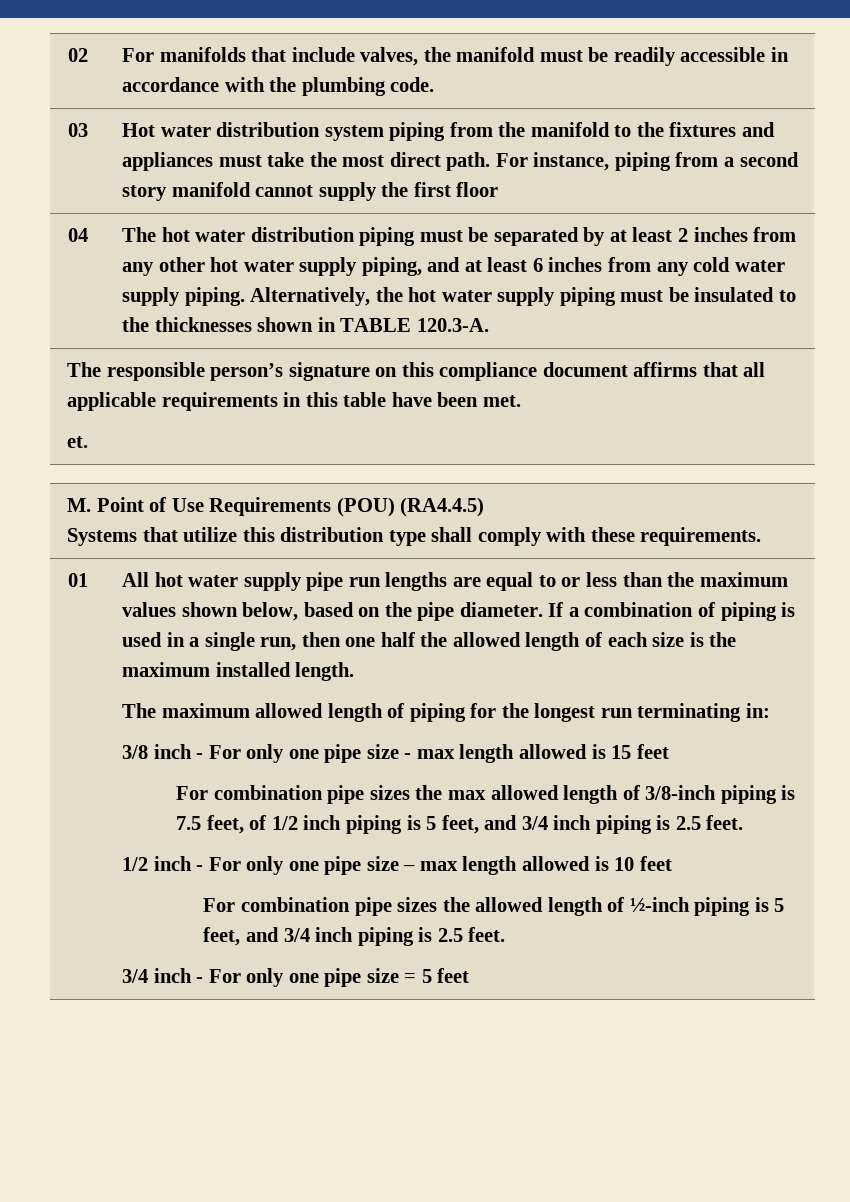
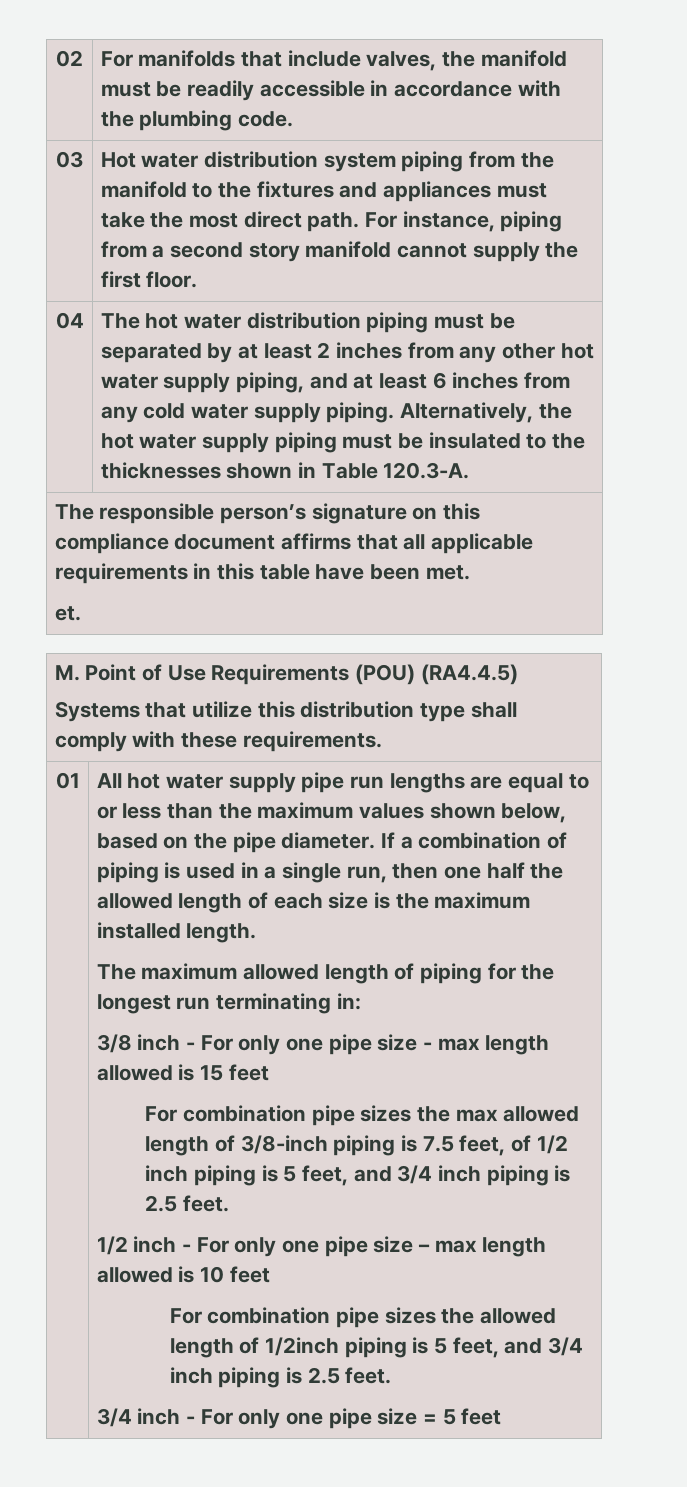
[456,182,499,197] floor -> [146,271,198,288] floor.
[340,318,412,332] TABLE -> [321,463,378,479] Table
[629,897,690,912] ½-inch -> [265,1337,340,1356] 1/2inch

